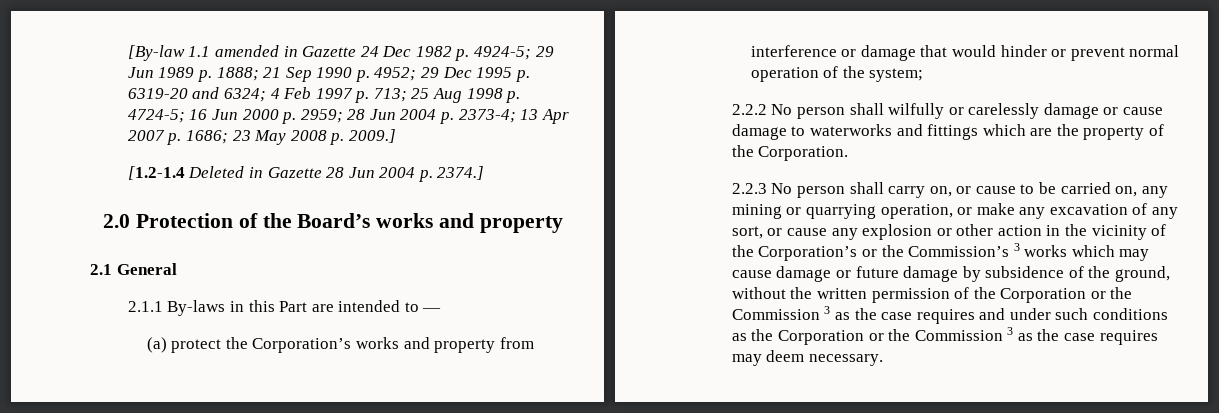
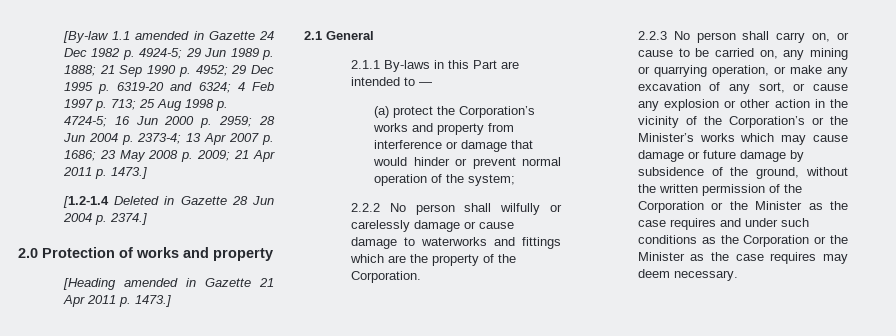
[348,129,396,143] 2009.] -> [197,150,275,162] [62,167,147,179] 2009; 21 Apr 2011 p. 1473.]
[262,213,563,233] the Board’s works and property -> [136,247,273,261] [62,278,274,290] [62,295,171,307] works and property // [Heading amended in Gazette 21 Apr 2011 p. 1473.]
[908,243,1020,257] Commission’s 3 -> [637,133,694,142] Minister’s
[731,306,831,320] Commission 3 -> [755,201,803,210] Minister
[914,327,1014,341] Commission 3 -> [637,252,685,261] Minister

